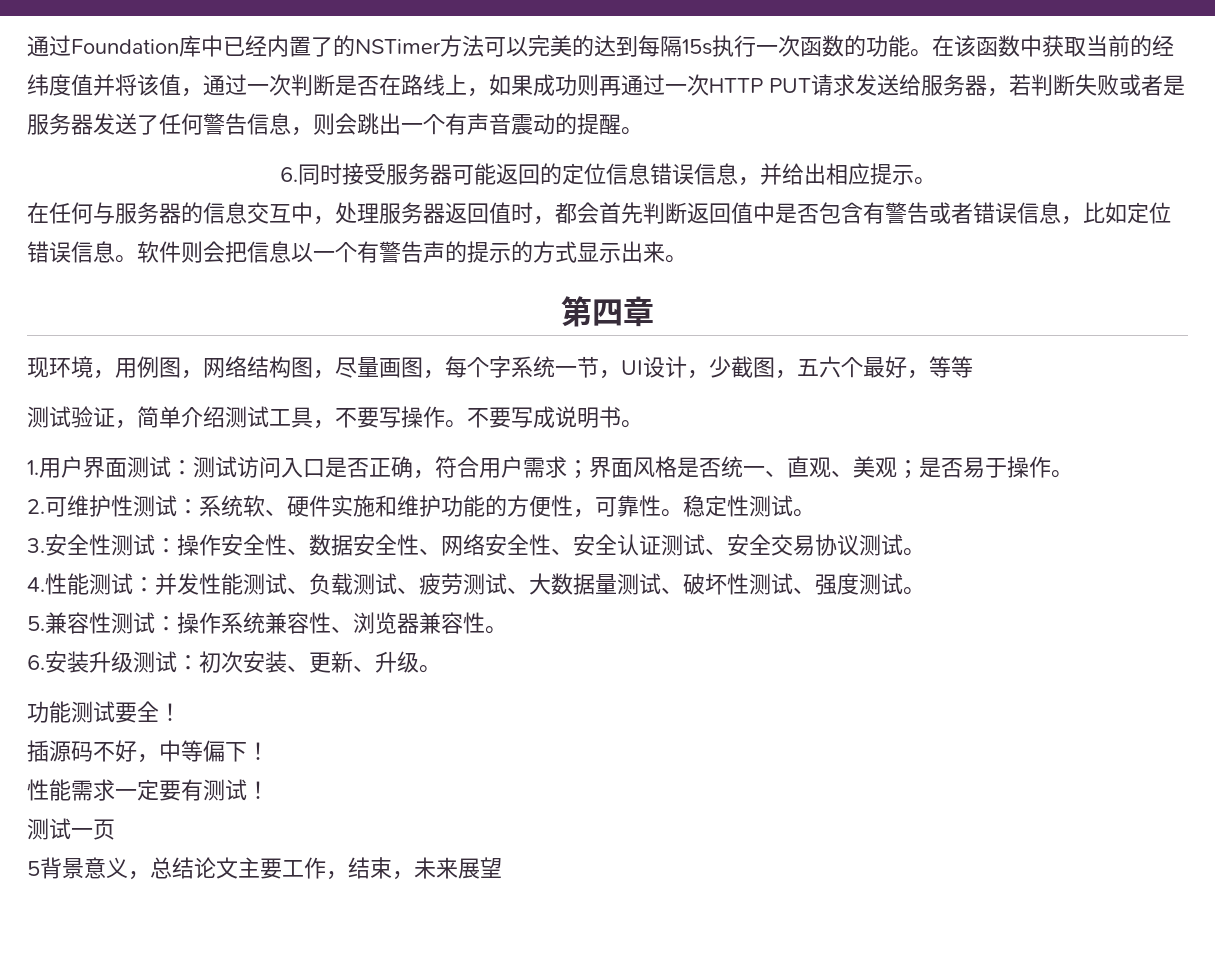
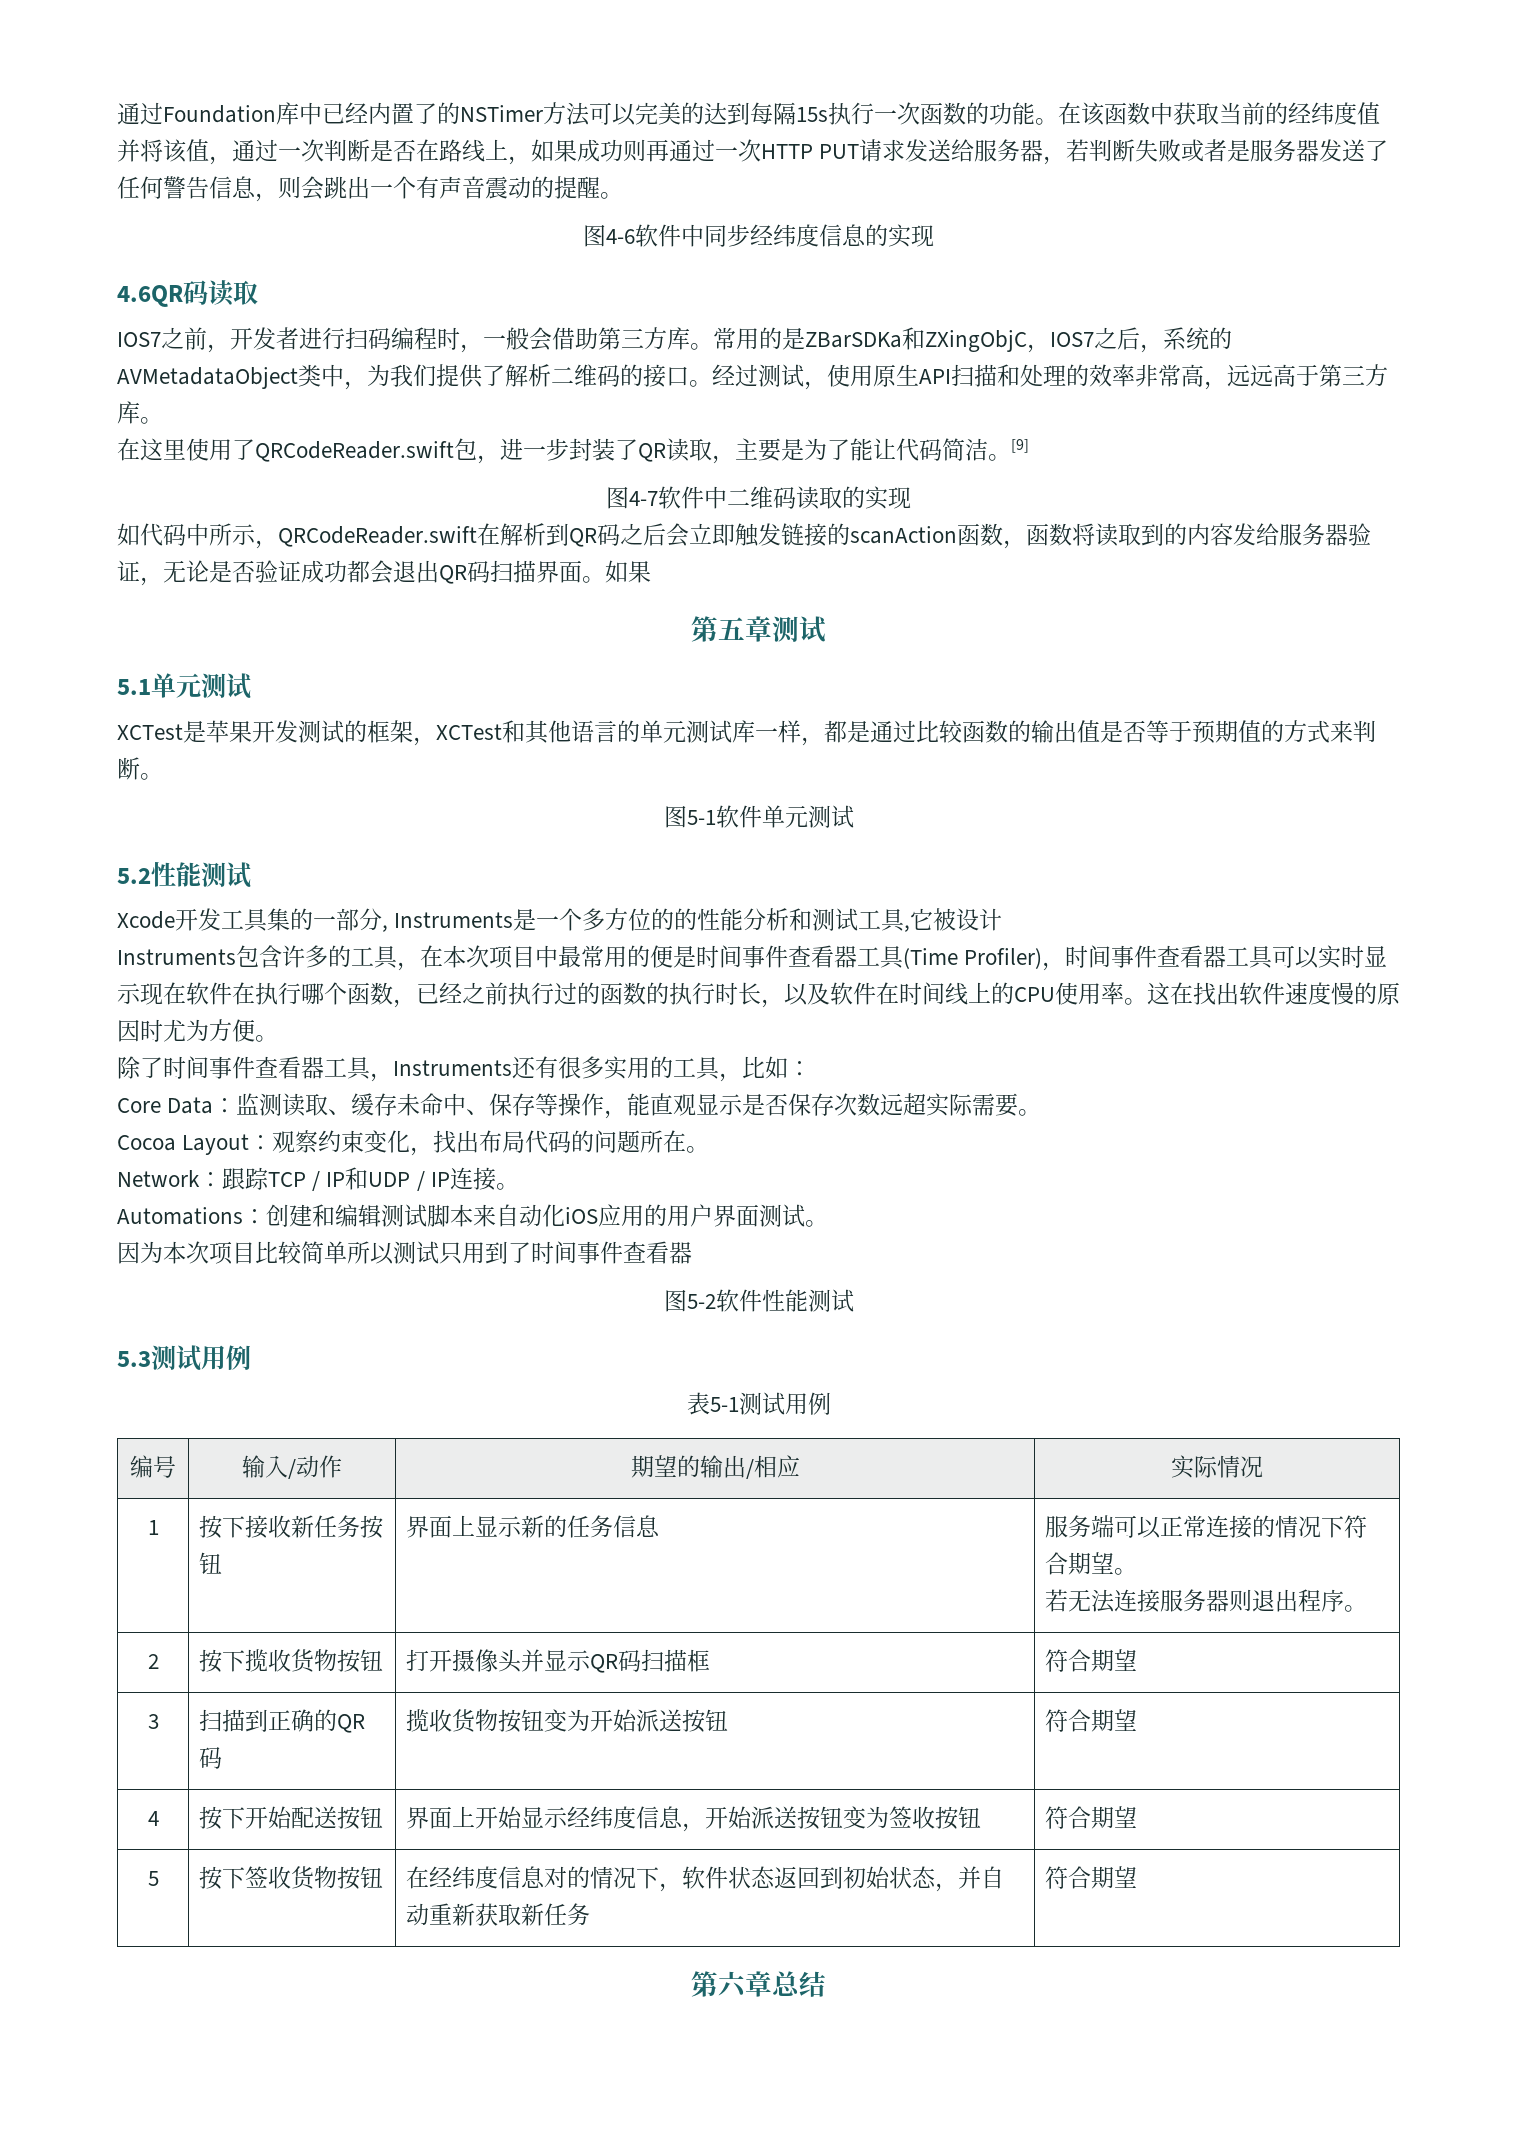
[279,163,936,186] [27,202,1171,225] [27,241,687,263] [561,296,654,327] [27,356,973,379] [27,406,643,429] [27,456,1073,479] [27,495,815,518] [27,534,925,556] [27,573,925,595] [27,612,507,634] [27,651,441,673] [27,701,181,723] [27,740,269,763] [27,779,269,801] [27,818,115,840] [27,857,502,880] 6.同时接受服务器可能返回的定位信息错误信息，并给出相应提示。 // 在任何与服务器的信息交互中，处理服务器返回值时，都会首先判断返回值中是否包含有警告或者错误信息，比如定位错误信息。软件则会把信息以一个有警告声的提示的方式显示出来。 // 第四章 // 现环境，用例图，网络结构图，尽量画图，每个字系统一节，UI设计，少截图，五六个最好，等等 // 测试验证，简单介绍测试工具，不要写操作。不要写成说明书。 // 1.用户界面测试：测试访问入口是否正确，符合用户需求；界面风格是否统一、直观、美观；是否易于操作。 // 2.可维护性测试：系统软、硬件实施和维护功能的方便性，可靠性。稳定性测试。 // 3.安全性测试：操作安全性、数据安全性、网络安全性、安全认证测试、安全交易协议测试。 // 4.性能测试：并发性能测试、负载测试、疲劳测试、大数据量测试、破坏性测试、强度测试。 // 5.兼容性测试：操作系统兼容性、浏览器兼容性。 // 6.安装升级测试：初次安装、更新、升级。 // 功能测试要全！ // 插源码不好，中等偏下！ // 性能需求一定要有测试！ // 测试一页 // 5背景意义，总结论文主要工作，结束，未来展望 -> [583,224,934,248] [117,280,258,307] [117,327,1232,353] [117,364,1388,390] [117,401,163,424] [117,438,1011,464] [1011,439,1029,453] [606,486,911,510] [117,523,1371,549] [117,560,651,586] [691,616,826,643] [117,673,251,699] [117,720,1376,746] [117,757,163,780] [663,805,854,828] [117,861,251,888] [117,908,1003,932] [117,945,1388,971] [117,982,1400,1008] [117,1019,278,1042] [117,1056,811,1082] [117,1093,1042,1119] [117,1130,710,1156] [117,1167,519,1191] [117,1204,828,1227] [117,1241,692,1265] [663,1289,854,1312] [117,1345,251,1371] [686,1392,831,1415] [130,1455,176,1478] [242,1455,342,1479] [630,1455,800,1479] [1171,1455,1264,1479] [147,1520,159,1535] [198,1515,383,1539] [198,1552,222,1574] [405,1515,660,1538] [1044,1515,1367,1539] [1044,1552,1137,1575] [1044,1589,1367,1613] [147,1654,159,1669] [198,1649,383,1673] [405,1649,710,1673] [1044,1649,1137,1672] [147,1714,159,1729] [198,1709,365,1733] [198,1747,222,1769] [405,1709,728,1733] [1044,1709,1137,1732] [147,1811,159,1826] [198,1806,383,1830] [405,1806,981,1832] [1044,1806,1137,1829] [147,1871,159,1886] [198,1866,383,1890] [405,1866,1004,1892] [405,1903,590,1926] [1044,1866,1137,1889] [691,1971,826,1998] 图4-6软件中同步经纬度信息的实现 // 4.6QR码读取 // IOS7之前，开发者进行扫码编程时，一般会借助第三方库。常用的是ZBarSDKa和ZXingObjC，IOS7之后，系统的AVMetadataObject类中，为我们提供了解析二维码的接口。经过测试，使用原生API扫描和处理的效率非常高，远远高于第三方库。 // 在这里使用了QRCodeReader.swift包，进一步封装了QR读取，主要是为了能让代码简洁。[9] // 图4-7软件中二维码读取的实现 // 如代码中所示，QRCodeReader.swift在解析到QR码之后会立即触发链接的scanAction函数，函数将读取到的内容发给服务器验证，无论是否验证成功都会退出QR码扫描界面。如果 // 第五章测试 // 5.1单元测试 // XCTest是苹果开发测试的框架，XCTest和其他语言的单元测试库一样，都是通过比较函数的输出值是否等于预期值的方式来判断。 // 图5-1软件单元测试 // 5.2性能测试 // Xcode开发工具集的一部分, Instruments是一个多方位的的性能分析和测试工具,它被设计 // Instruments包含许多的工具，在本次项目中最常用的便是时间事件查看器工具(Time Profiler)，时间事件查看器工具可以实时显示现在软件在执行哪个函数，已经之前执行过的函数的执行时长，以及软件在时间线上的CPU使用率。这在找出软件速度慢的原因时尤为方便。 // 除了时间事件查看器工具，Instruments还有很多实用的工具，比如： // Core Data：监测读取、缓存未命中、保存等操作，能直观显示是否保存次数远超实际需要。 // Cocoa Layout：观察约束变化，找出布局代码的问题所在。 // Network：跟踪TCP / IP和UDP / IP连接。 // Automations：创建和编辑测试脚本来自动化iOS应用的用户界面测试。 // 因为本次项目比较简单所以测试只用到了时间事件查看器 // 图5-2软件性能测试 // 5.3测试用例 // 表5-1测试用例 // 编号 | 输入/动作 | 期望的输出/相应 | 实际情况 // 1 | 按下接收新任务按钮 | 界面上显示新的任务信息 | 服务端可以正常连接的情况下符合期望。 // 若无法连接服务器则退出程序。 // 2 | 按下揽收货物按钮 | 打开摄像头并显示QR码扫描框 | 符合期望 // 3 | 扫描到正确的QR码 | 揽收货物按钮变为开始派送按钮 | 符合期望 // 4 | 按下开始配送按钮 | 界面上开始显示经纬度信息，开始派送按钮变为签收按钮 | 符合期望 // 5 | 按下签收货物按钮 | 在经纬度信息对的情况下，软件状态返回到初始状态，并自动重新获取新任务 | 符合期望 // 第六章总结

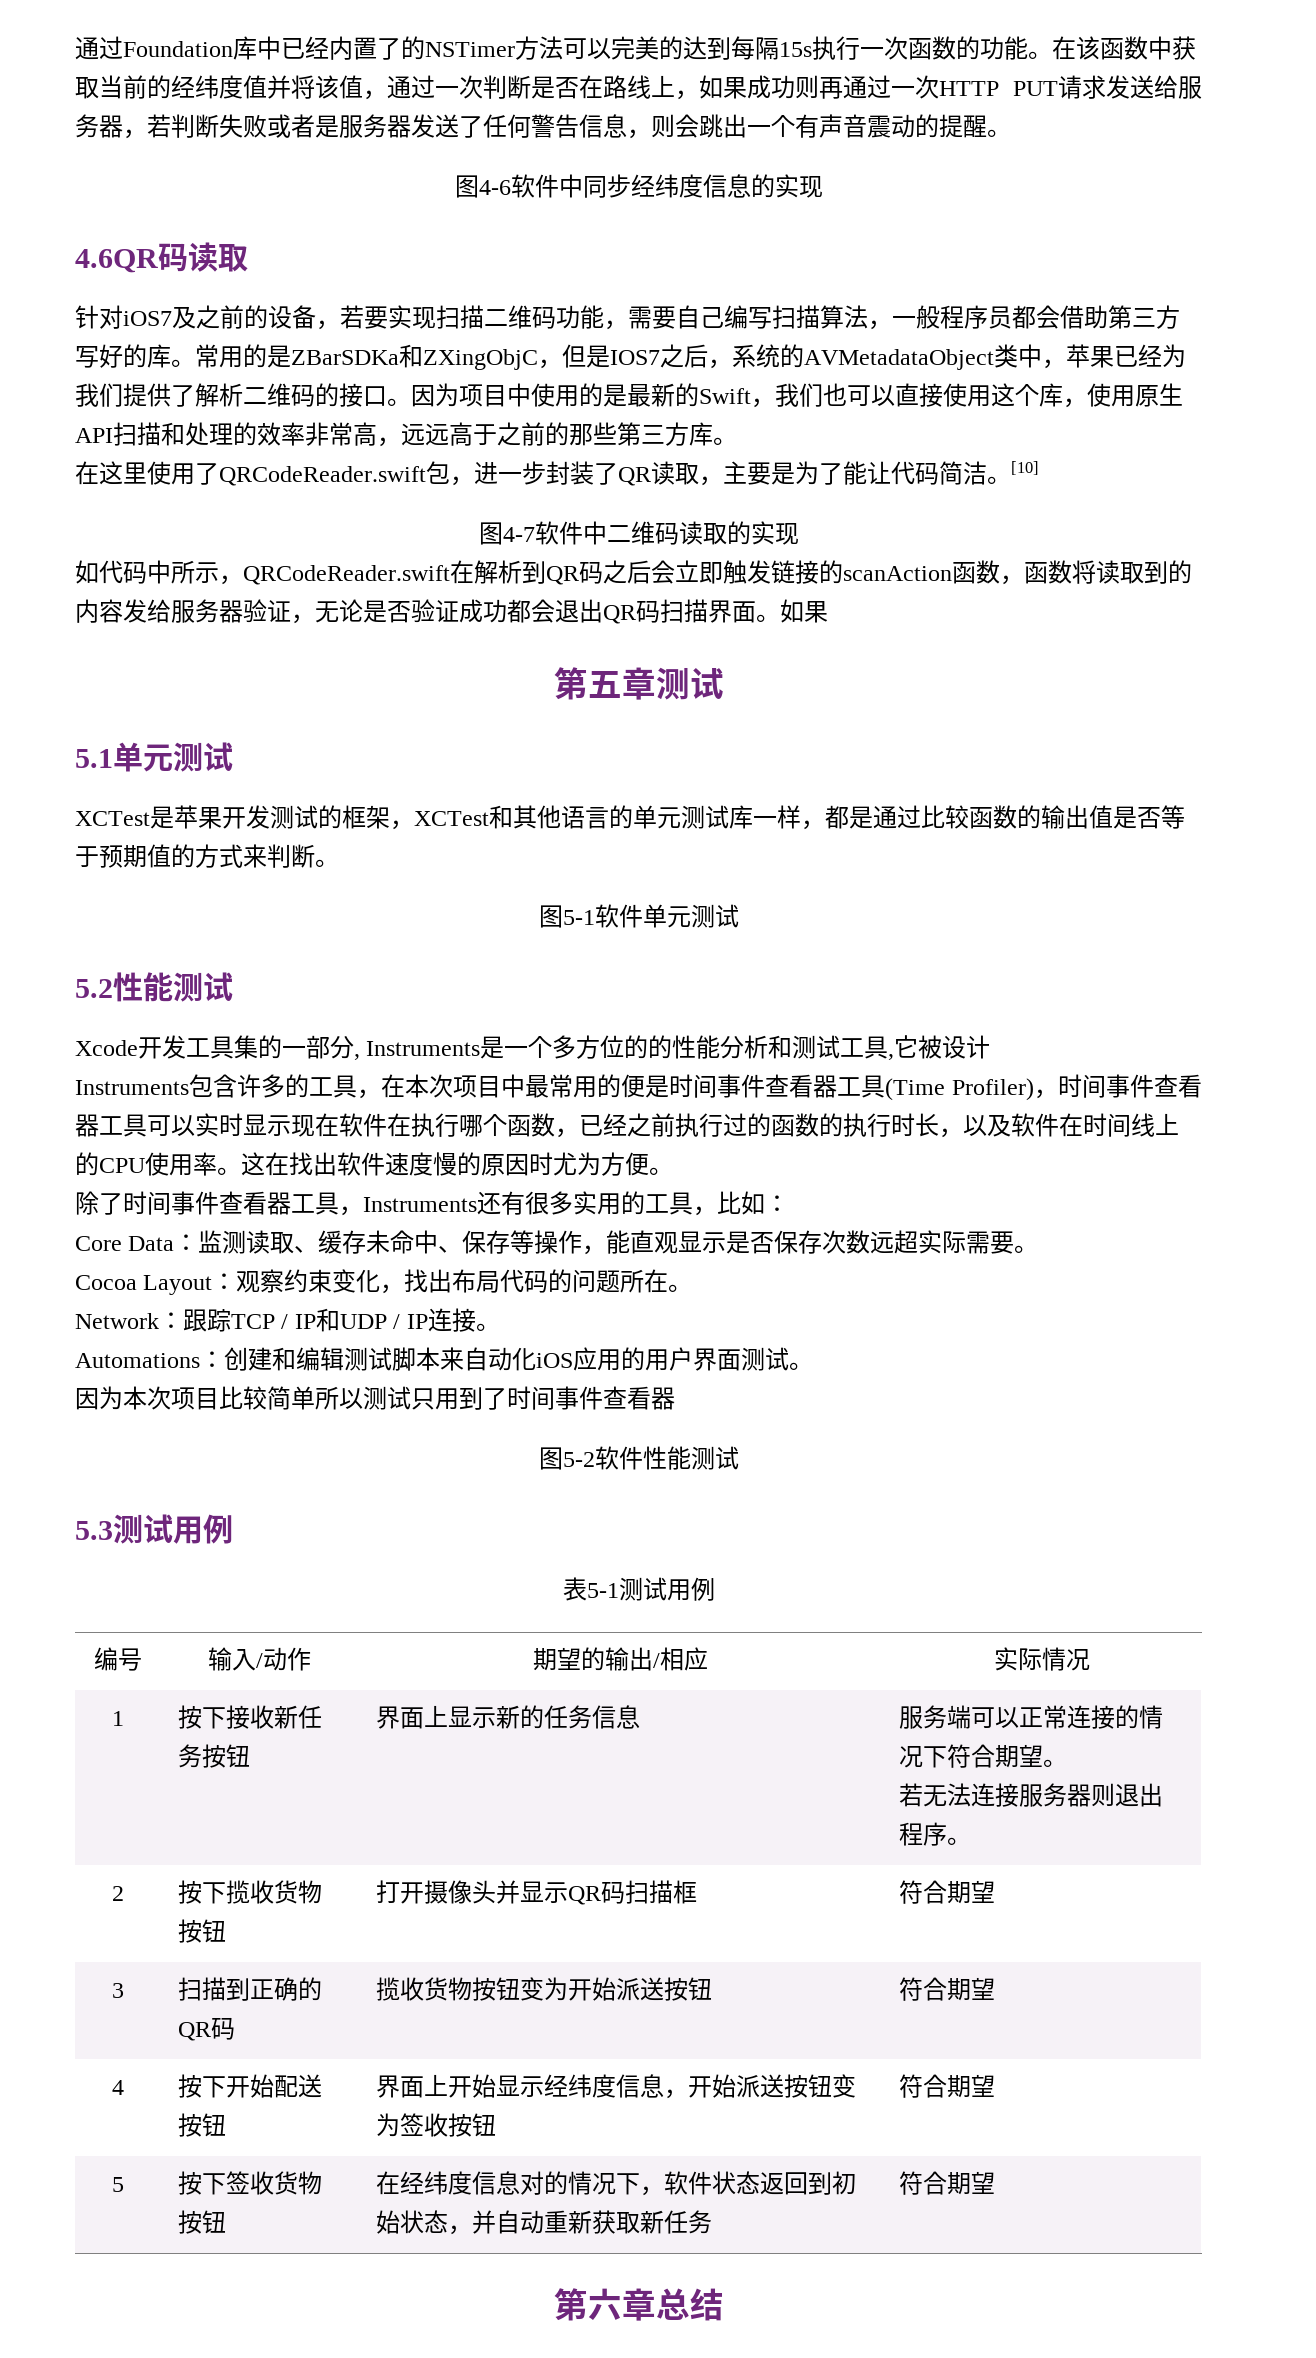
[117,327,529,353] IOS7之前，开发者进行扫码编程时，一般 -> [75,305,1036,330] 针对iOS7及之前的设备，若要实现扫描二维码功能，需要自己编写扫描算法，一般程序员都
(667, 338) none -> [75,344,147,368] 写好的
(1050, 348) none -> [562,344,610,368] 但是
(367, 385) none -> [1066,344,1162,368] 苹果已经
[712,364,804,387] 经过测试 -> [411,383,1063,408] 因为项目中使用的是最新的Swift，我们也可以直接使用这个库
(1319, 375) none -> [497,422,617,446] 之前的那些
[1011,439,1029,453] [9] -> [1011,461,1039,475] [10]

